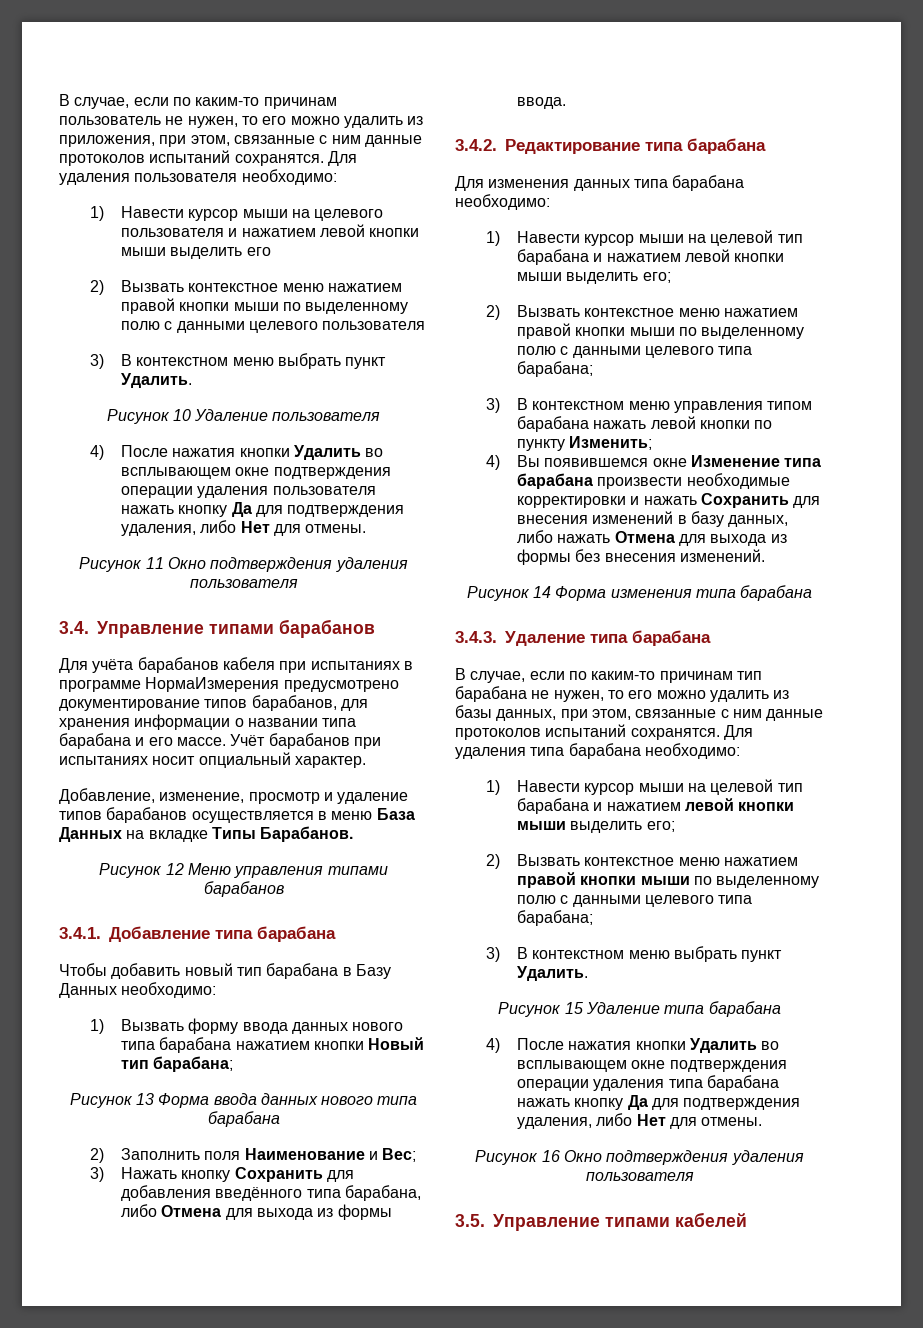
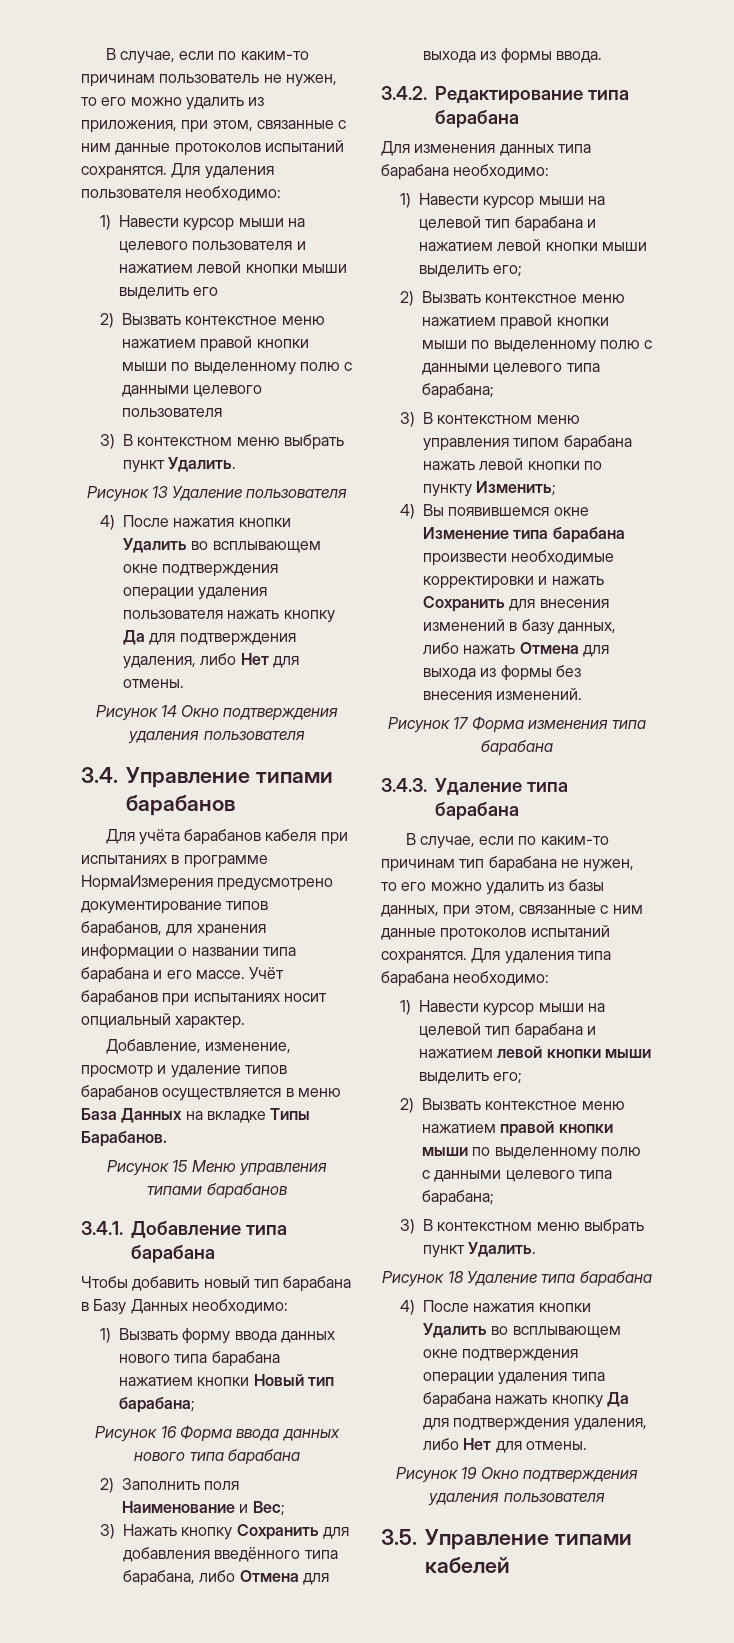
[172,409,191,421] 10 -> [151,486,168,498] 13
[145,557,164,569] 11 -> [160,705,177,717] 14
[165,863,184,875] 12 -> [172,1160,189,1172] 15
[135,1093,154,1105] 13 -> [160,1426,177,1438] 16
[533,586,552,598] 14 -> [453,717,470,729] 17
[564,1002,583,1014] 15 -> [447,1271,464,1283] 18
[541,1150,560,1162] 16 -> [461,1467,478,1479] 19

